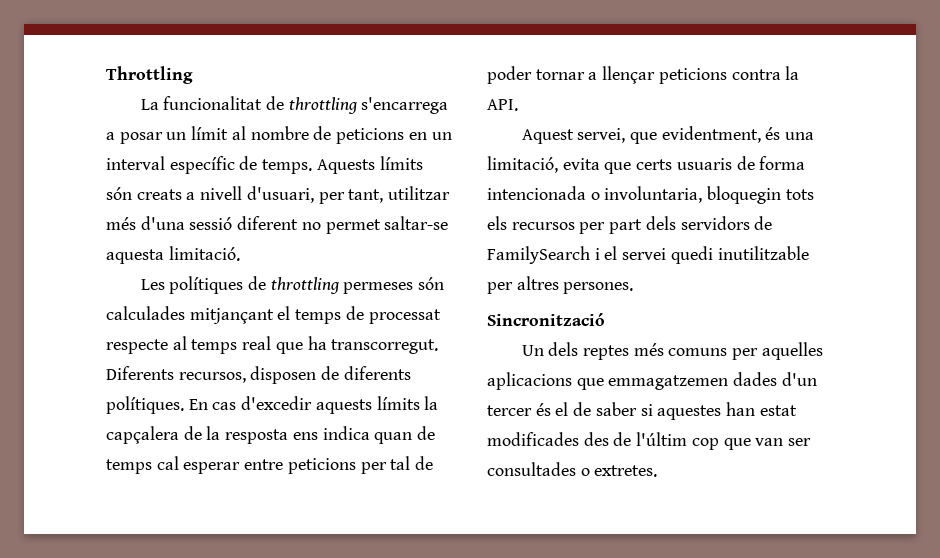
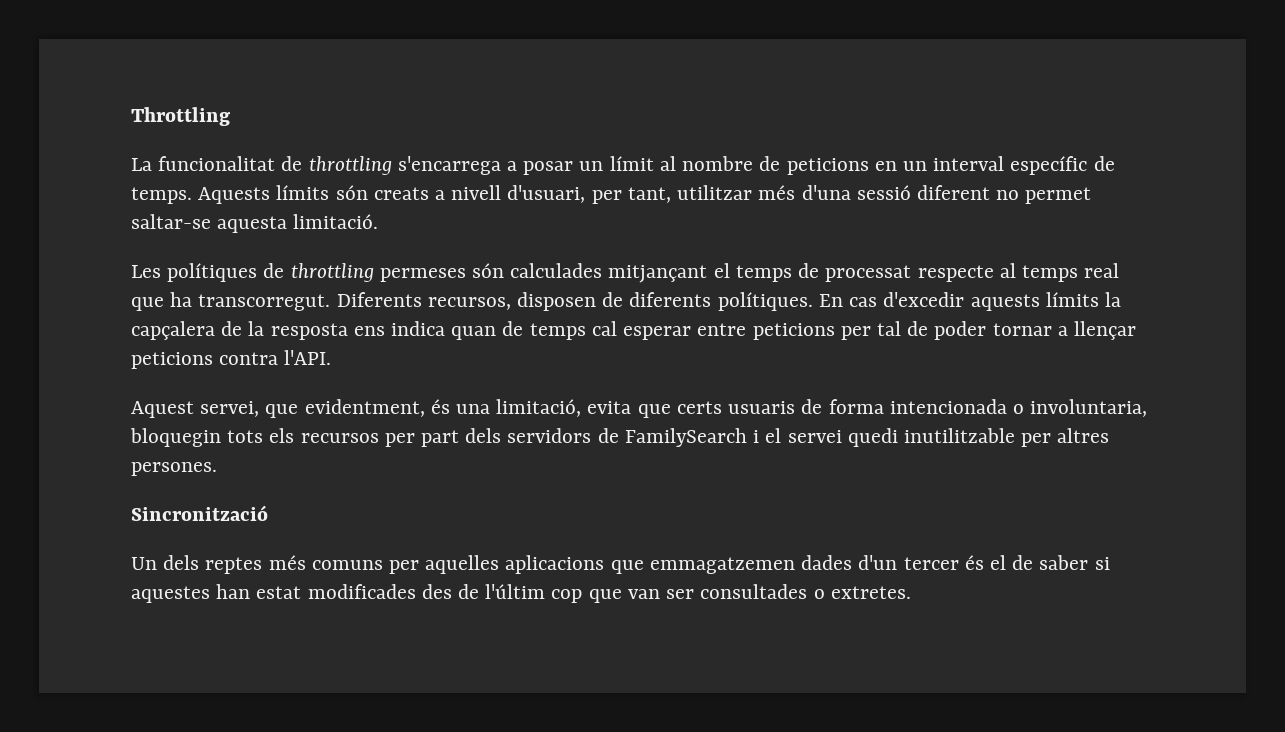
[785,66,800,80] [487,99,518,111] la API. -> [284,350,332,365] l'API.

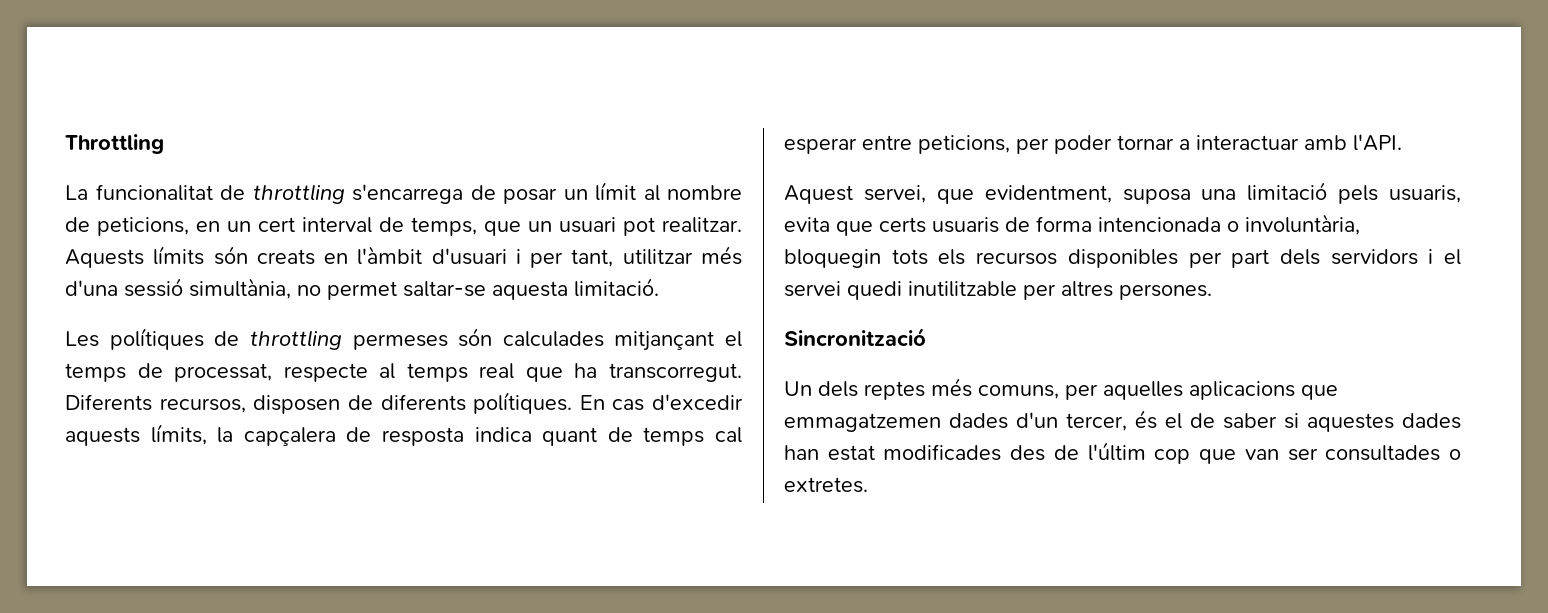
[507,161,518,171] a -> [470,185,496,200] de
[786,158,869,175] peticions -> [97,217,189,236] peticions,
[933,156,1115,175] [131,185,586,204] interval específic de temps. Aquests límits són creats a nivell d'usuari, -> [258,217,742,236] [65,246,521,268] cert interval de temps, que un usuari pot realitzar. Aquests límits són creats en l'àmbit d'usuari i
[916,185,990,200] diferent -> [189,278,291,299] simultània,
[825,265,912,282] processat -> [174,363,273,382] processat,
[1045,292,1099,307] límits -> [150,424,207,445] límits,
[248,321,497,340] la resposta ens indica quan -> [382,427,598,446] resposta indica quant
[752,321,1136,340] [131,352,279,369] peticions per tal de poder tornar a llençar peticions contra -> [918,135,1347,154] peticions, per poder tornar a interactuar amb
[430,399,582,417] és una limitació, -> [1122,182,1461,204] suposa una limitació pels usuaris,
[1030,399,1148,417] involuntaria, -> [1245,214,1360,235] involuntària,
(379, 438) none -> [1067,249,1178,268] disponibles
[597,428,747,447] de FamilySearch -> (1418, 257) none
[311,560,383,570] comuns -> [978,385,1059,399] comuns,
[903,557,959,570] tercer -> [1066,413,1127,431] tercer,
(210, 594) none -> [1402,413,1461,429] dades

